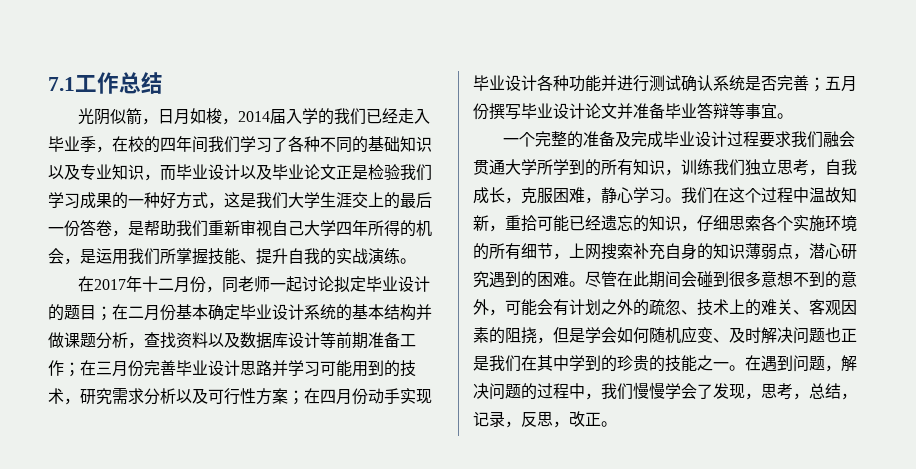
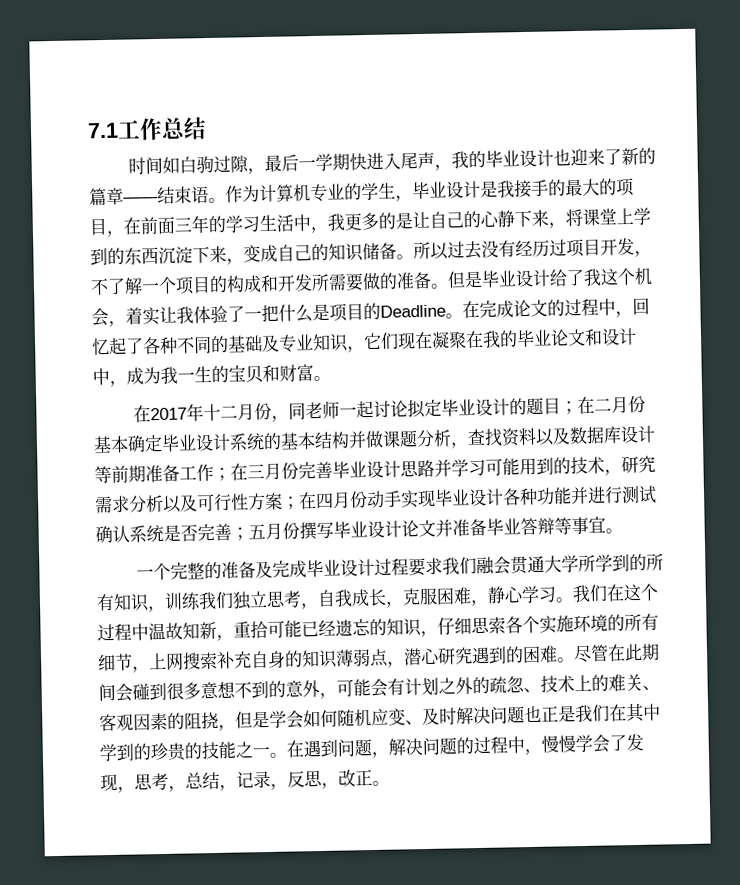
[78,108,431,125] [48,136,272,153] 光阴似箭，日月如梭，2014届入学的我们已经走入毕业季，在校的四年间我们学习 -> [127,147,656,175] [89,177,635,206] [89,207,651,237] [90,237,652,266] [90,267,653,296] [91,297,650,327] [91,337,127,356] 时间如白驹过隙，最后一学期快进入尾声，我的毕业设计也迎来了新的篇章——结束语。作为计算机专业的学生，毕业设计是我接手的最大的项目，在前面三年的学习生活中，我更多的是让自己的心静下来，将课堂上学到的东西沉淀下来，变成自己的知识储备。所以过去没有经历过项目开发，不了解一个项目的构成和开发所需要做的准备。但是毕业设计给了我这个机会，着实让我体验了一把什么是项目的Deadline。在完成论文的过程中，回忆起
[400,136,432,152] [48,165,64,179] 知识以 -> (263, 344) none
[160,164,432,181] [48,192,432,209] [48,220,432,237] [48,248,400,265] 而毕业设计以及毕业论文正是检验我们学习成果的一种好方式，这是我们大学生涯交上的最后一份答卷，是帮助我们重新审视自己大学四年所得的机会，是运用我们所掌握技能、提升自我的实战演练 -> [363,327,637,351] [92,364,314,387] 它们现在凝聚在我的毕业论文和设计中，成为我一生的宝贝和财富
[601,383,633,400] 我们 -> (542, 752) none

